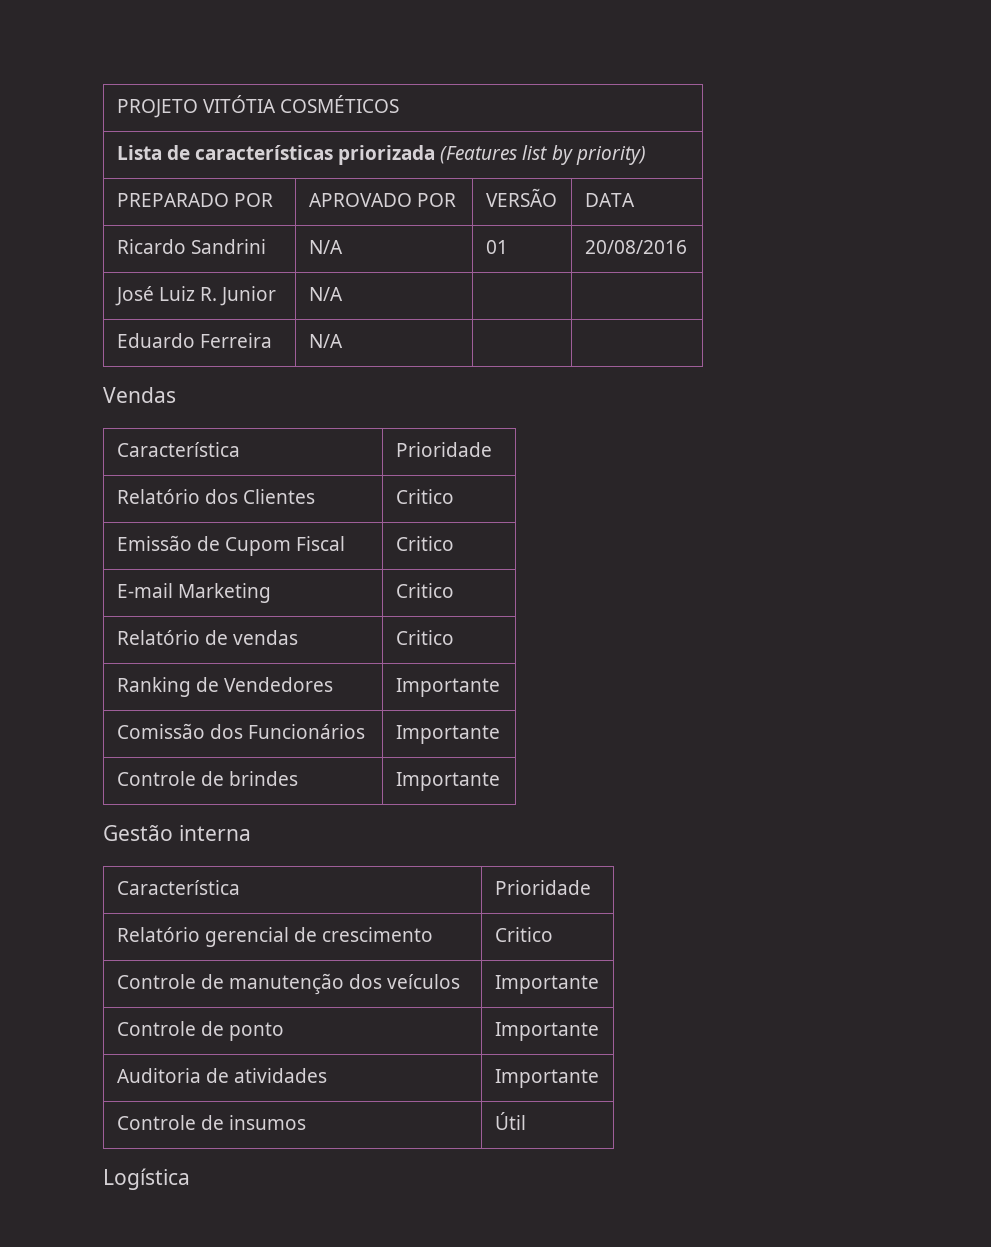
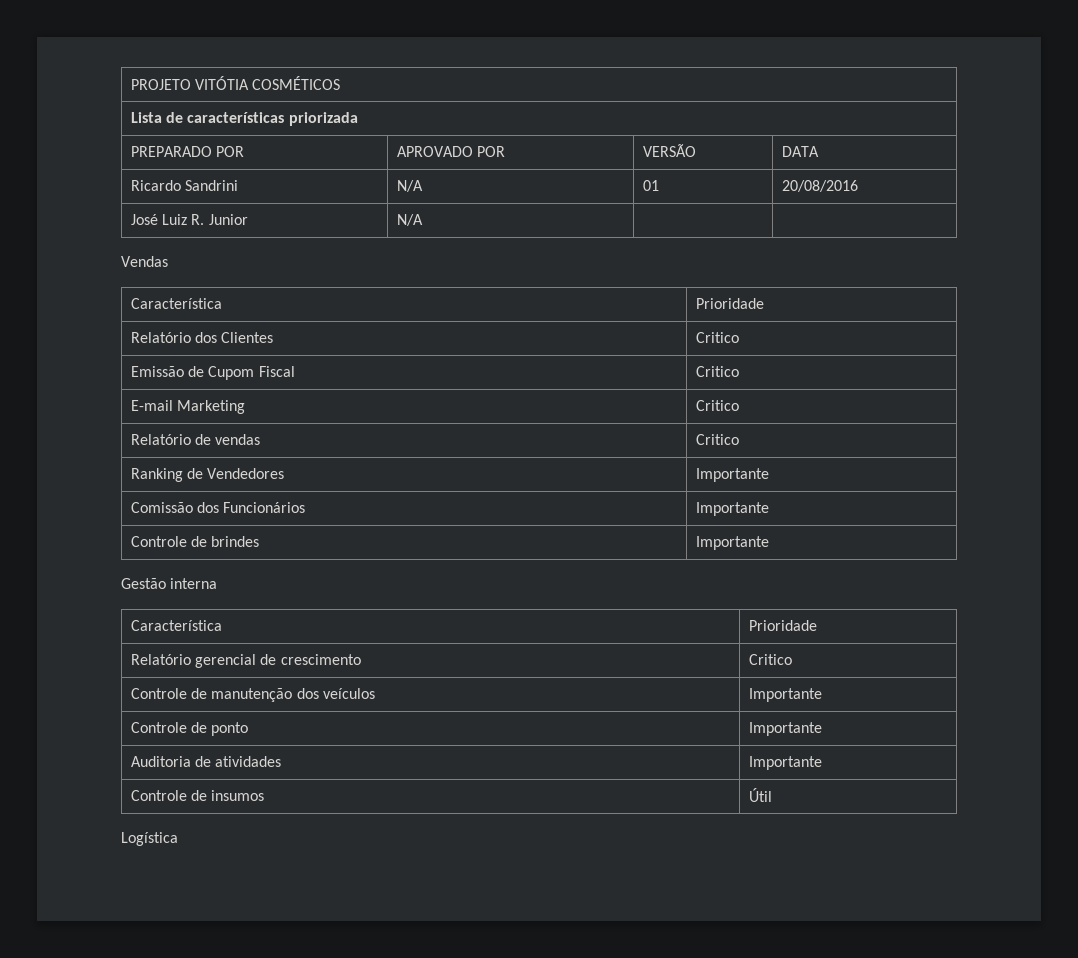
[440,145,646,165] (Features list by priority) -> (358, 119) none
[116,333,272,348] [308,334,343,348] // Eduardo Ferreira | N/A | | -> (424, 220) none

